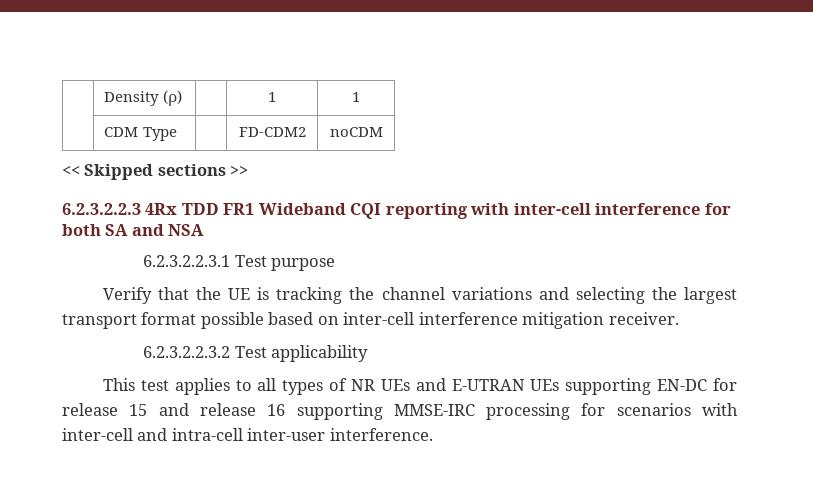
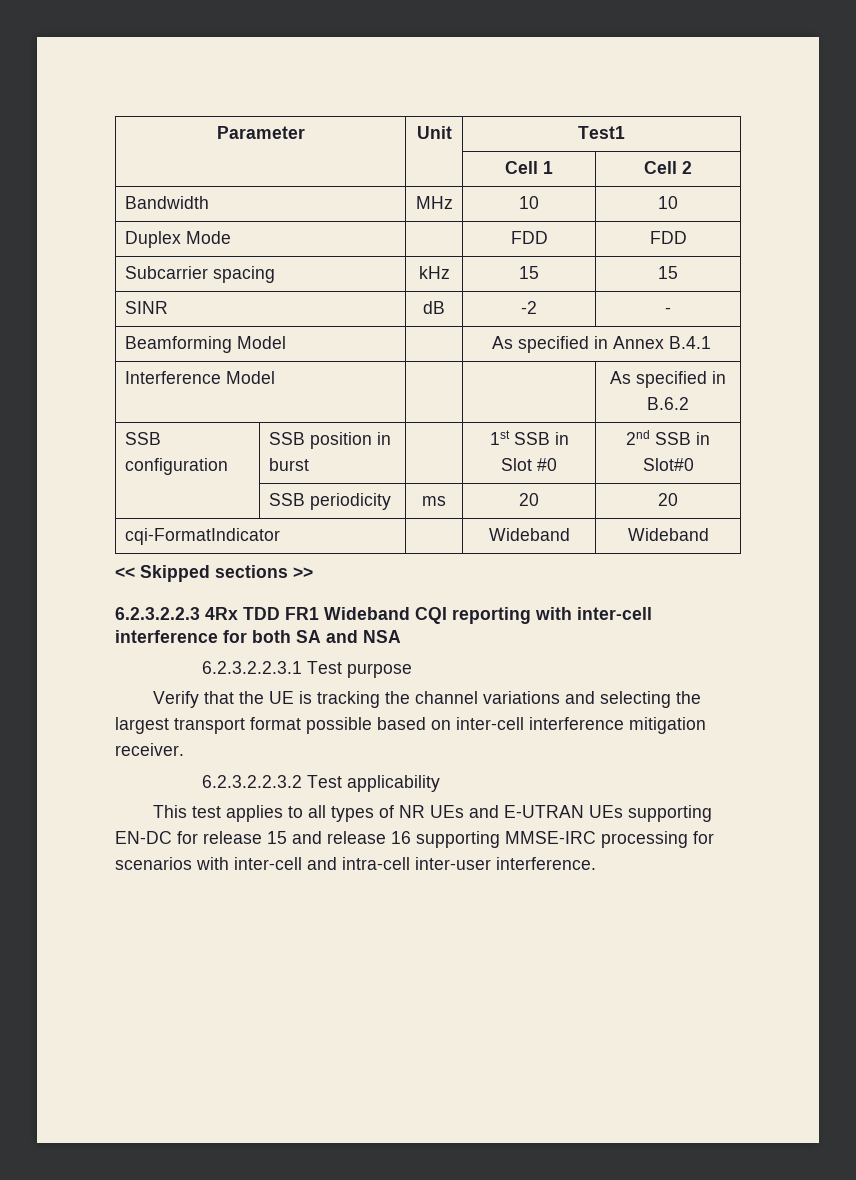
[104,90,182,106] [268,92,276,102] [352,92,360,102] [104,127,177,141] [238,127,306,137] [329,127,383,137] | Density (ρ) | | 1 | 1 // | CDM Type | | FD-CDM2 | noCDM -> [216,126,305,139] [416,126,452,139] [578,126,625,139] [505,161,553,174] [644,161,692,174] [124,196,209,209] [415,196,453,209] [519,196,539,209] [658,196,678,209] [124,231,231,248] [510,231,548,244] [649,231,687,244] [124,266,275,283] [418,266,450,279] [519,266,539,279] [658,266,678,279] [124,301,168,314] [423,301,445,314] [521,301,537,314] [665,307,671,314] [124,336,286,353] [492,336,711,353] [124,371,275,384] [610,371,726,388] [647,397,689,410] [124,432,161,445] [124,458,228,475] [268,432,391,449] [268,458,309,471] [489,430,569,445] [501,458,557,471] [626,430,710,445] [642,458,694,471] [268,493,391,510] [422,496,446,506] [519,493,539,506] [658,493,678,506] [124,528,280,545] [488,528,570,541] [627,528,709,541] Parameter | Unit | Test1 // | | Cell 1 | Cell 2 // Bandwidth | MHz | 10 | 10 // Duplex Mode | | FDD | FDD // Subcarrier spacing | kHz | 15 | 15 // SINR | dB | -2 | - // Beamforming Model | | As specified in Annex B.4.1 // Interference Model | | | As specified in B.6.2 // SSB configuration | SSB position in burst | | 1st SSB in Slot #0 | 2nd SSB in Slot#0 // | SSB periodicity | ms | 20 | 20 // cqi-FormatIndicator | | Wideband | Wideband

